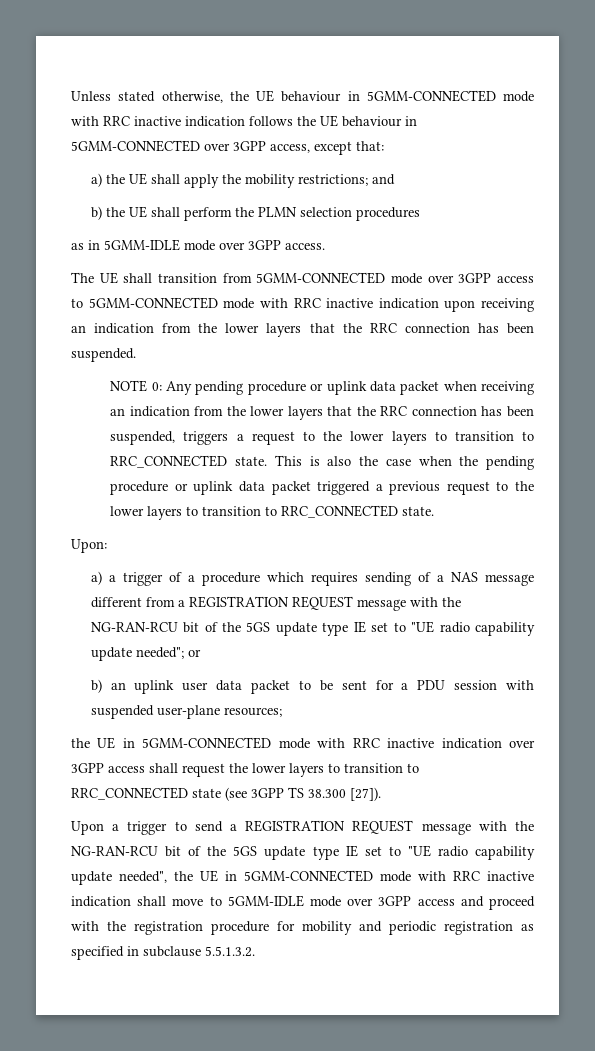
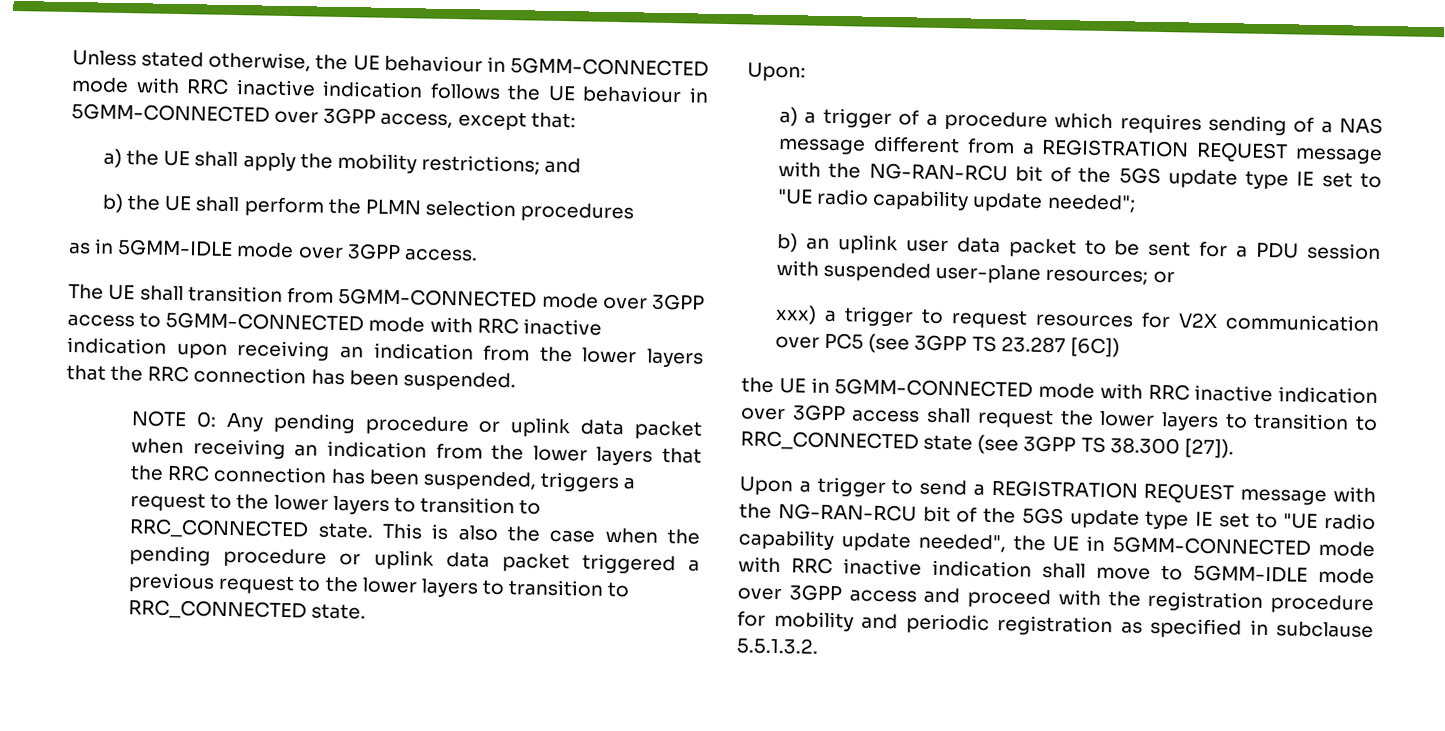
[187,649,201,657] or -> (1136, 203) none
(282, 712) none -> [1152,270,1175,284] [775,304,1380,333] [775,332,1120,358] or // xxx) a trigger to request resources for V2X communication over PC5 (see 3GPP TS 23.287 [6C])

